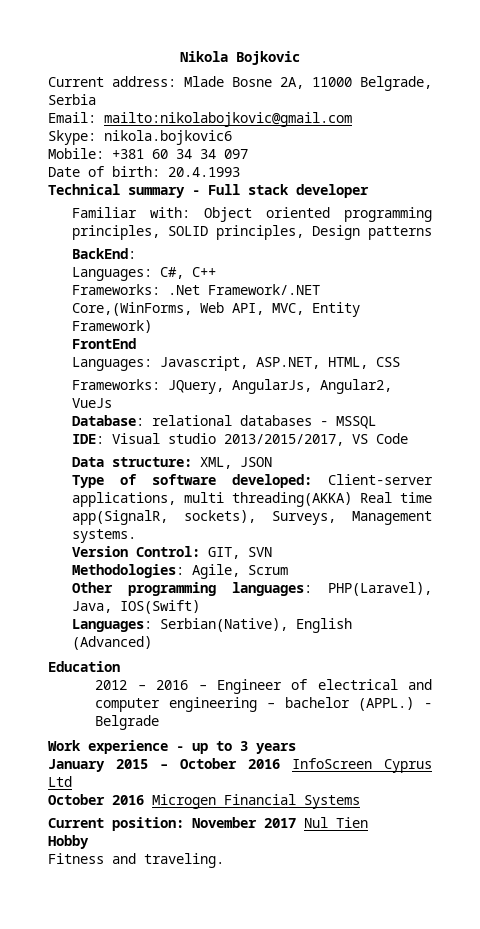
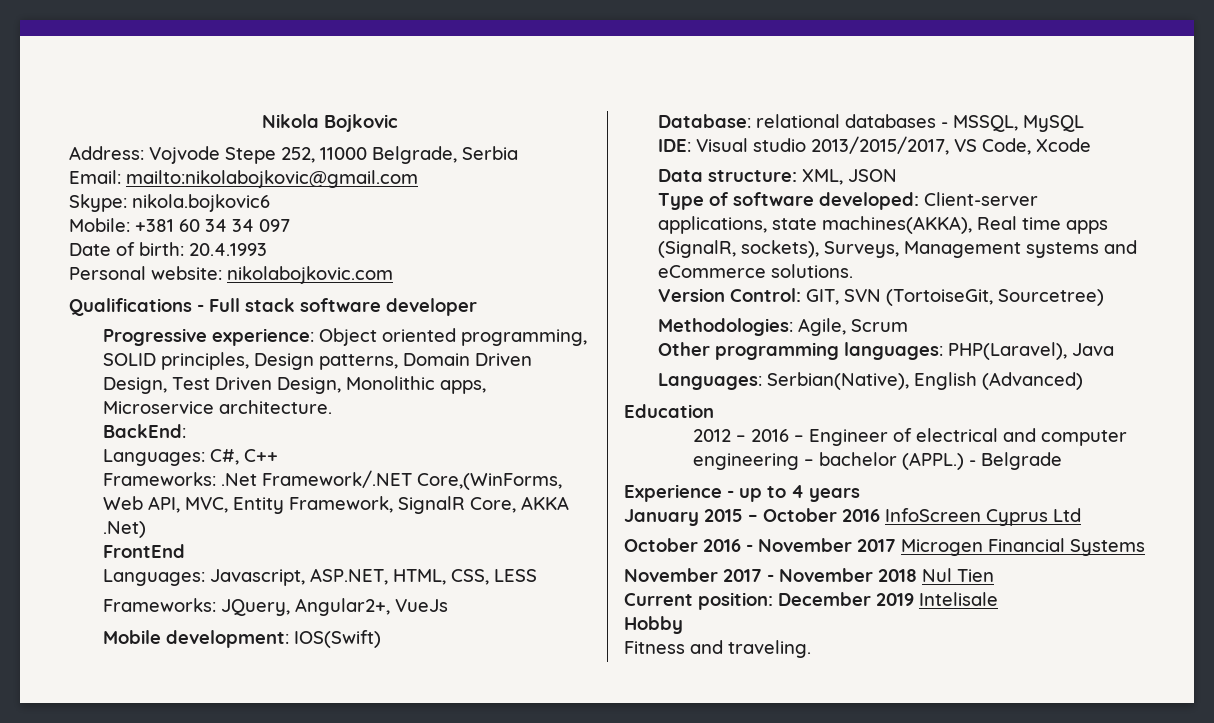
[48,76,304,89] Current address: Mlade Bosne 2A, -> [69,146,315,164] Address: Vojvode Stepe 252,
[48,184,185,198] Technical summary -> [69,266,393,284] [69,298,192,316] Personal website: nikolabojkovic.com // Qualifications
(289, 189) none -> [300,298,381,312] software
[71,207,432,222] [71,225,432,240] Familiar with: Object oriented programming principles, SOLID principles, Design patterns -> [103,328,588,346] [103,352,533,370] [103,376,487,394] [103,400,333,414] Progressive experience: Object oriented programming, SOLID principles, Design patterns, Domain Driven Design, Test Driven Design, Monolithic apps, Microservice architecture.
[71,320,152,333] Framework) -> [289,496,570,514] [103,521,147,538] Framework, SignalR Core, AKKA .Net)
[375,357,400,367] CSS -> [451,569,538,585] CSS, LESS
[231,379,392,394] AngularJs, Angular2, -> [295,598,391,616] Angular2+,
(112, 403) none -> [103,630,382,648] // Mobile development: IOS(Swift)
[335,416,376,429] MSSQL -> [953,115,1085,132] MSSQL, MySQL
[375,433,408,444] Code -> [982,138,1092,155] Code, Xcode
[183,492,432,507] [71,510,432,525] [71,529,136,543] multi threading(AKKA) Real time app(SignalR, sockets), Surveys, Management systems. -> [772,216,1109,234] [658,240,1138,258] [658,264,854,278] state machines(AKKA), Real time apps (SignalR, sockets), Surveys, Management systems and eCommerce solutions.
(272, 552) none -> [886,289,1105,306] (TortoiseGit, Sourcetree)
[71,600,200,614] Java, IOS(Swift) -> [1072,343,1115,356] Java
[48,740,168,754] Work experience -> [624,484,722,502] Experience
[240,741,248,751] 3 -> [791,485,804,498] 4
(144, 800) none -> [746,538,896,552] - November 2017
[48,817,368,831] Current position: November 2017 Nul Tien -> [624,568,994,582] [624,592,998,610] November 2017 - November 2018 Nul Tien // Current position: December 2019 Intelisale

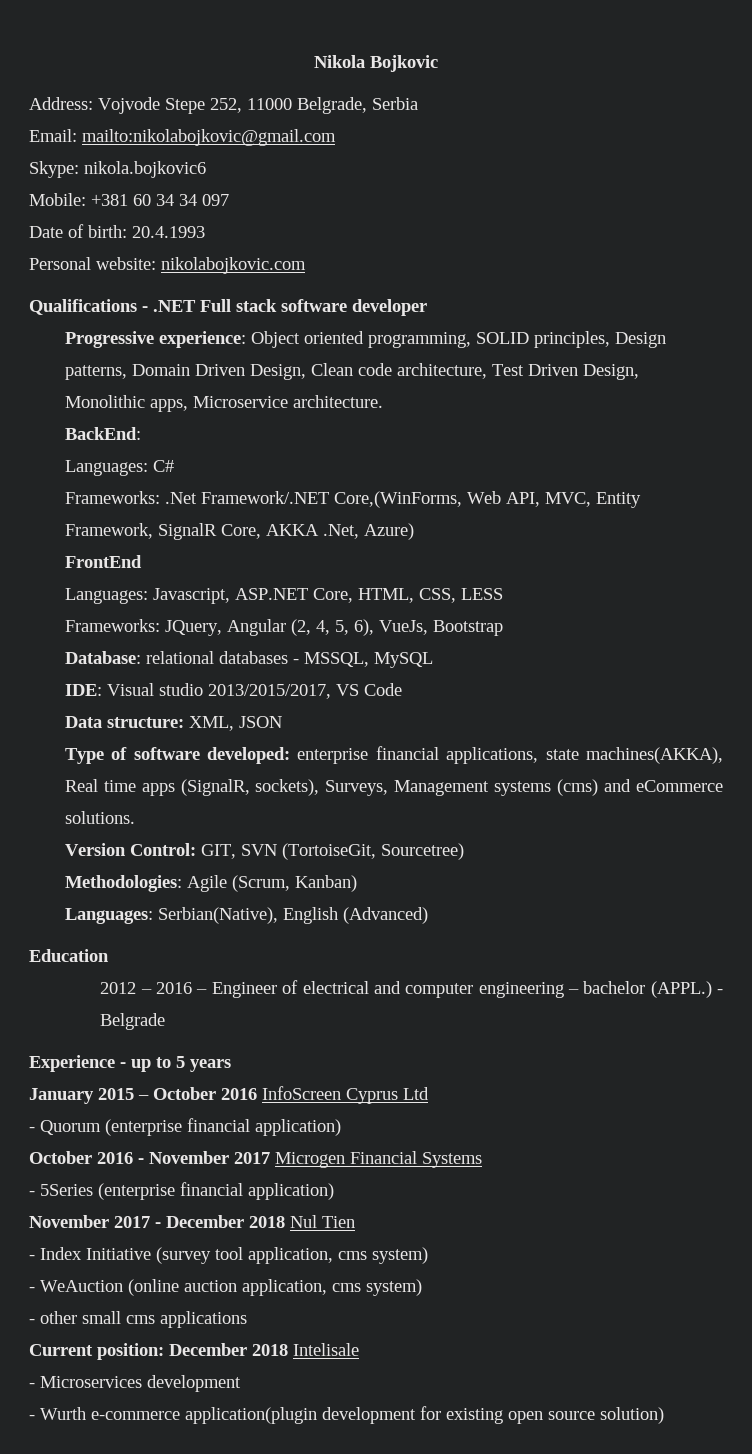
(204, 308) none -> [153,300,196,312] .NET
(168, 385) none -> [310,363,487,379] Clean code architecture,
[210,449,279,465] C#, C++ -> [152,460,174,472] C#
[103,521,147,538] .Net) -> [322,523,414,540] .Net, Azure)
[310,568,389,585] ASP.NET, -> [234,588,353,603] ASP.NET Core,
[295,598,449,616] [103,630,382,648] Angular2+, VueJs // Mobile development: IOS(Swift) -> [226,619,503,636] Angular (2, 4, 5, 6), VueJs, Bootstrap
[982,138,1092,155] Code, Xcode -> [363,683,402,696] Code
[924,192,1039,206] Client-server -> [297,746,439,764] enterprise financial
(1100, 250) none -> [557,779,599,796] (cms)
[798,318,909,336] [658,342,1115,360] Agile, Scrum // Other programming languages: PHP(Laravel), Java -> [186,875,357,892] Agile (Scrum, Kanban)
[791,485,804,498] 4 -> [176,1056,185,1068] 5
(1081, 515) none -> [29,1118,341,1136] // - Quorum (enterprise financial application)
(1145, 547) none -> [29,1182,334,1200] // - 5Series (enterprise financial application)
[779,568,873,582] November -> [166,1215,244,1228] December
(994, 575) none -> [29,1247,428,1264] [29,1279,422,1296] [29,1311,247,1328] // - Index Initiative (survey tool application, cms system) // - WeAuction (online auction application, cms system) // - other small cms applications
[876,593,914,606] 2019 -> [252,1344,288,1356] 2018
[624,616,683,634] [624,640,811,658] Hobby // Fitness and traveling. -> [29,1375,241,1392] [29,1406,664,1424] - Microservices development // - Wurth e-commerce application(plugin development for existing open source solution)

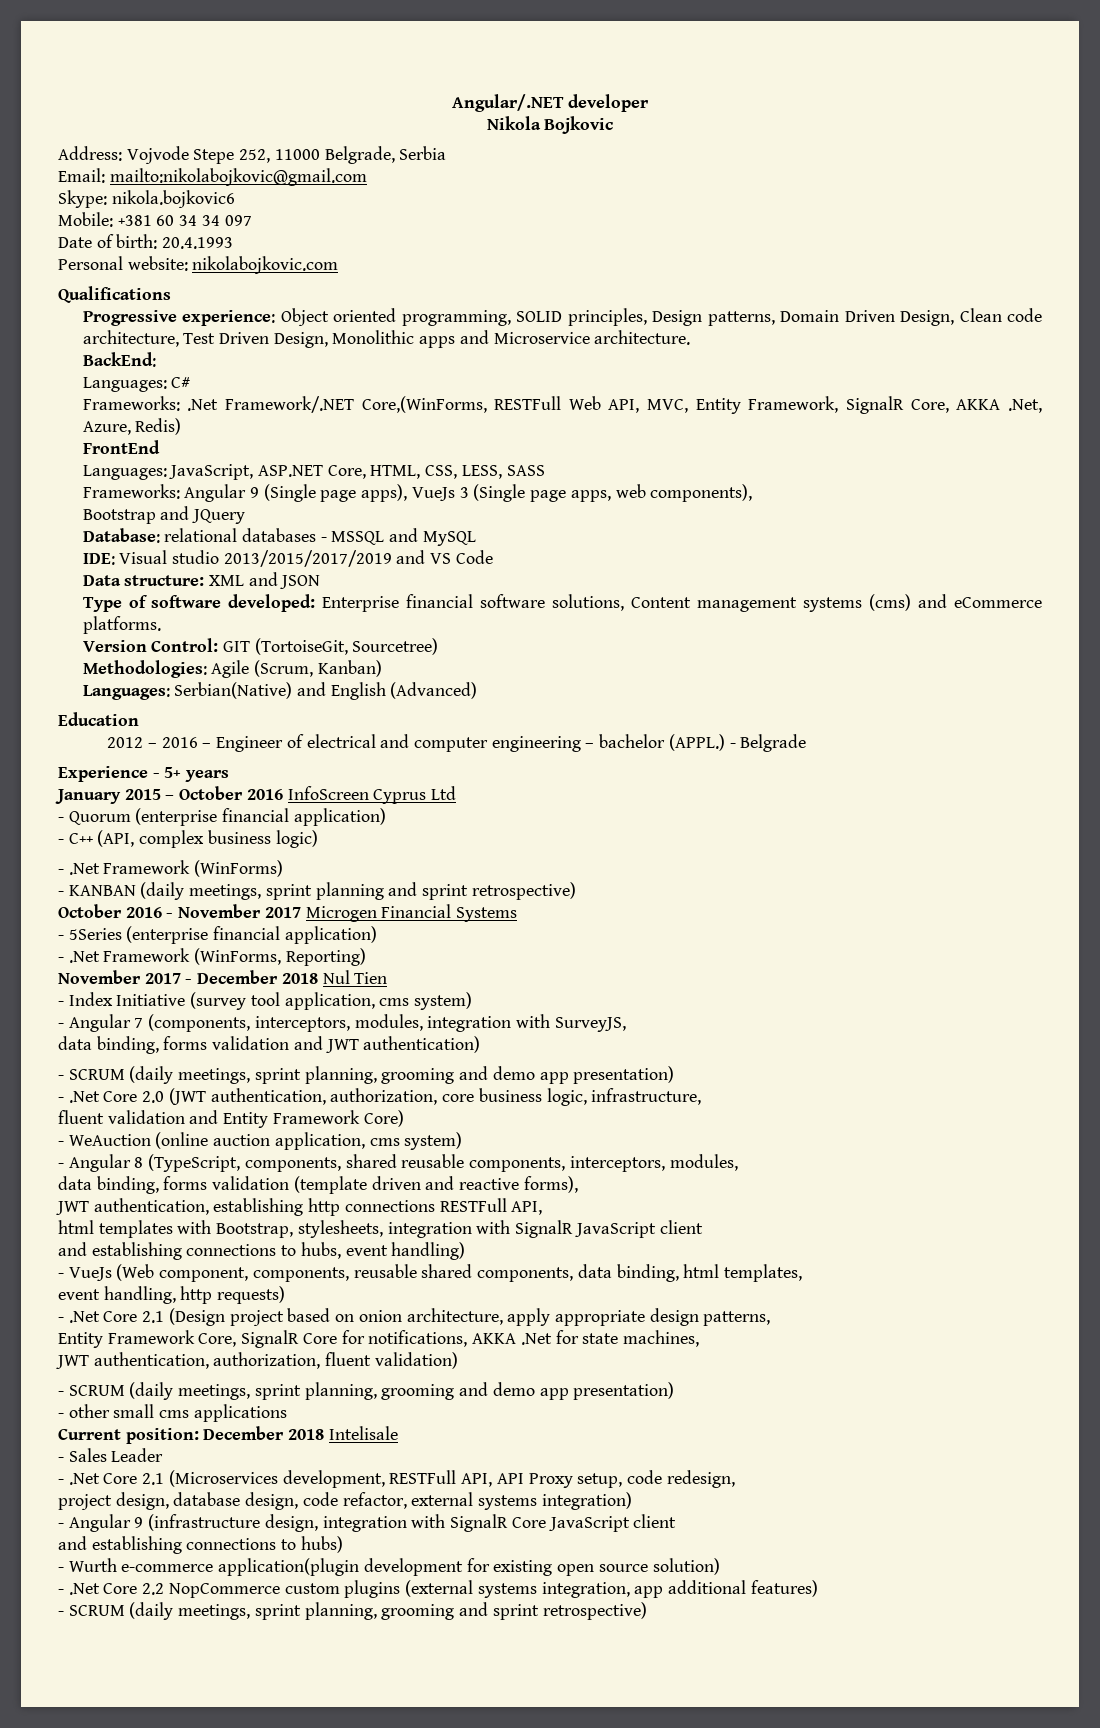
(314, 61) none -> [451,94,650,112] Angular/.NET developer //
[142,299,427,316] - .NET Full stack software developer -> (171, 294) none
[149,399,188,412] apps, -> [419,330,489,348] apps and
(462, 499) none -> [494,396,562,410] RESTFull
[363,523,414,540] Azure) -> [82,418,182,435] Azure, Redis)
[152,588,230,604] Javascript, -> [169,464,254,480] JavaScript,
[460,588,503,600] [64,619,428,636] LESS // Frameworks: JQuery, Angular (2, 4, 5, 6), VueJs, -> [461,465,545,479] [82,484,753,502] LESS, SASS // Frameworks: Angular 9 (Single page apps), VueJs 3 (Single page apps, web components), //
(503, 628) none -> [160,506,246,524] and JQuery
[303,652,369,667] MSSQL, -> [331,528,419,545] MSSQL and
[207,684,331,699] 2013/2015/2017, -> [223,550,426,567] 2013/2015/2017/2019 and
[188,716,234,731] XML, -> [209,572,278,586] XML and
[297,746,723,764] [64,779,490,796] enterprise financial applications, state machines(AKKA), Real time apps (SignalR, sockets), Surveys, Management -> [322,594,798,612] Enterprise financial software solutions, Content management
[64,811,135,824] solutions. -> [82,616,161,634] platforms.
[200,844,277,859] GIT, SVN -> [223,641,251,652] GIT
[157,907,278,924] Serbian(Native), -> [174,682,327,699] Serbian(Native) and
[131,1056,185,1072] up to 5 -> [164,767,182,778] 5+
(341, 1127) none -> [58,830,318,848] [58,860,284,877] [58,882,576,900] // - C++ (API, complex business logic) // - .Net Framework (WinForms) // - KANBAN (daily meetings, sprint planning and sprint retrospective)
(334, 1191) none -> [58,948,366,966] // - .Net Framework (WinForms, Reporting)
(428, 1255) none -> [58,1014,626,1032] [58,1036,481,1054] [58,1066,675,1084] [58,1088,702,1106] [58,1110,404,1128] // - Angular 7 (components, interceptors, modules, integration with SurveyJS, // data binding, forms validation and JWT authentication) // - SCRUM (daily meetings, sprint planning, grooming and demo app presentation) // - .Net Core 2.0 (JWT authentication, authorization, core business logic, infrastructure, // fluent validation and Entity Framework Core)
(422, 1287) none -> [58,1154,738,1172] [58,1176,578,1194] [56,1198,543,1216] [58,1220,703,1238] [58,1242,466,1260] [58,1264,802,1282] [58,1286,286,1304] [58,1308,771,1326] [58,1330,699,1348] [56,1352,458,1369] [58,1382,675,1400] // - Angular 8 (TypeScript, components, shared reusable components, interceptors, modules, // data binding, forms validation (template driven and reactive forms), // JWT authentication, establishing http connections RESTFull API, // html templates with Bootstrap, stylesheets, integration with SignalR JavaScript client // and establishing connections to hubs, event handling) // - VueJs (Web component, components, reusable shared components, data binding, html templates, // event handling, http requests) // - .Net Core 2.1 (Design project based on onion architecture, apply appropriate design patterns, // Entity Framework Core, SignalR Core for notifications, AKKA .Net for state machines, // JWT authentication, authorization, fluent validation) // - SCRUM (daily meetings, sprint planning, grooming and demo app presentation)
[40,1375,241,1392] Microservices development -> [68,1448,164,1462] [58,1470,735,1488] [58,1492,632,1510] [58,1514,677,1532] [58,1536,343,1554] Sales Leader // - .Net Core 2.1 (Microservices development, RESTFull API, API Proxy setup, code redesign, // project design, database design, code refactor, external systems integration) // - Angular 9 (infrastructure design, integration with SignalR Core JavaScript client // and establishing connections to hubs)
(664, 1415) none -> [58,1580,818,1598] [58,1602,647,1620] // - .Net Core 2.2 NopCommerce custom plugins (external systems integration, app additional features) // - SCRUM (daily meetings, sprint planning, grooming and sprint retrospective)

